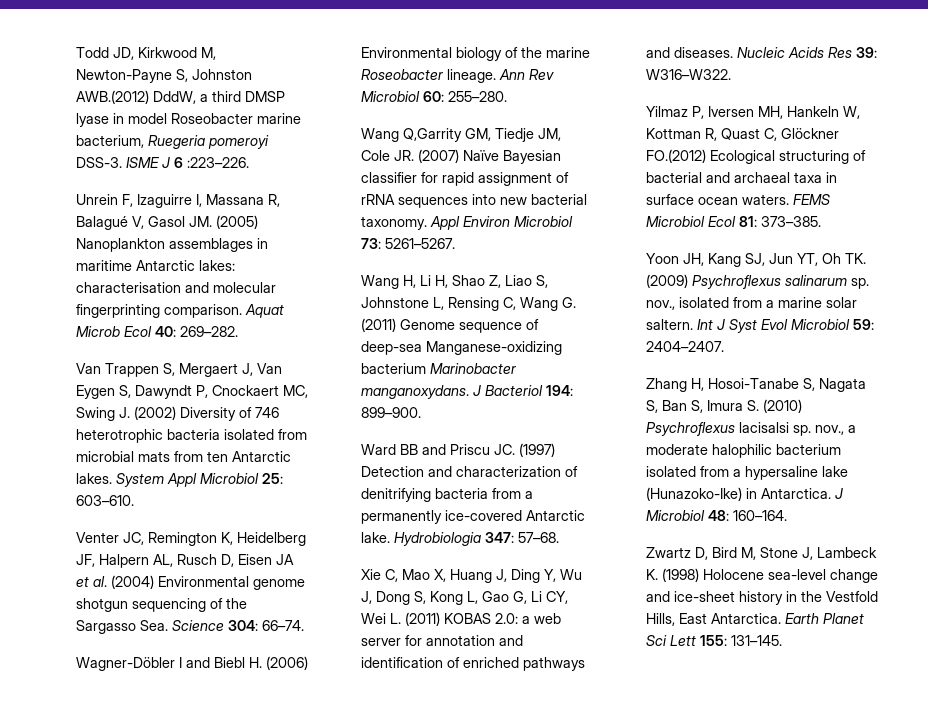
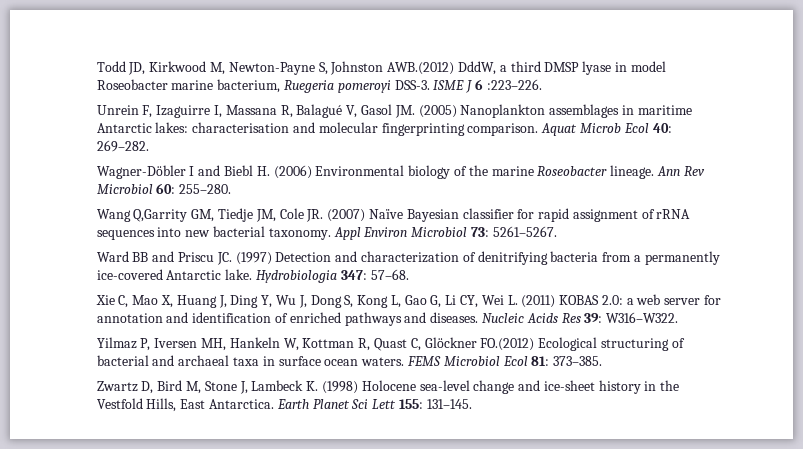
[75,363,282,377] [75,385,308,399] [75,406,279,421] [75,429,307,443] [75,451,291,462] [75,473,283,487] [75,495,134,506] [75,532,306,546] [75,554,294,568] [75,575,305,590] [75,598,247,612] [75,620,304,634] // Van Trappen S, Mergaert J, Van Eygen S, Dawyndt P, Cnockaert MC, Swing J. (2002) Diversity of 746 heterotrophic bacteria isolated from microbial mats from ten Antarctic lakes. System Appl Microbiol 25: 603–610. // Venter JC, Remington K, Heidelberg JF, Halpern AL, Rusch D, Eisen JA et al. (2004) Environmental genome shotgun sequencing of the Sargasso Sea. Science 304: 66–74. -> (149, 146) none
[360,275,548,289] [360,297,576,311] [360,318,539,333] [360,341,562,355] [360,363,516,374] [360,385,573,399] [360,407,421,418] // Wang H, Li H, Shao Z, Liao S, Johnstone L, Rensing C, Wang G. (2011) Genome sequence of deep-sea Manganese-oxidizing bacterium Marinobacter manganoxydans. J Bacteriol 194: 899–900. -> (557, 231) none
[645,253,866,267] [645,274,869,289] [645,297,857,310] [645,319,874,333] [645,341,724,352] [645,378,866,392] [645,399,802,413] [645,422,856,436] [645,444,841,458] [645,466,848,480] [645,487,843,501] [645,510,787,521] // Yoon JH, Kang SJ, Jun YT, Oh TK. (2009) Psychroflexus salinarum sp. nov., isolated from a marine solar saltern. Int J Syst Evol Microbiol 59: 2404–2407. // Zhang H, Hosoi-Tanabe S, Nagata S, Ban S, Imura S. (2010) Psychroflexus lacisalsi sp. nov., a moderate halophilic bacterium isolated from a hypersaline lake (Hunazoko-Ike) in Antarctica. J Microbiol 48: 160–164. -> (603, 361) none

